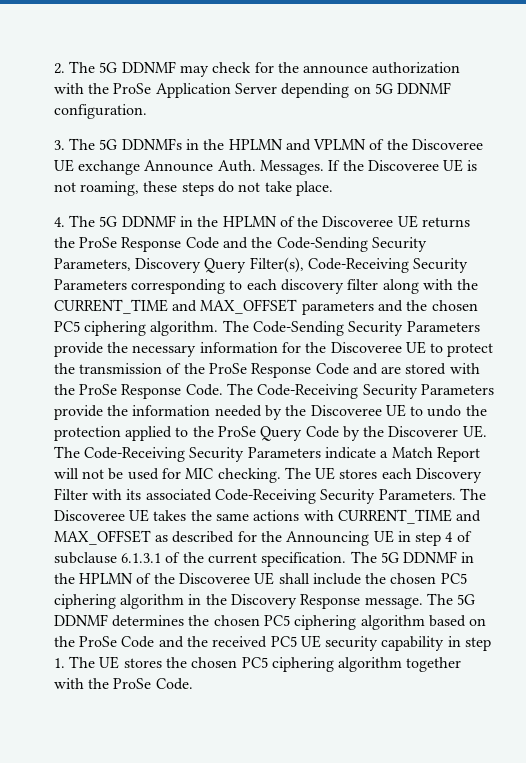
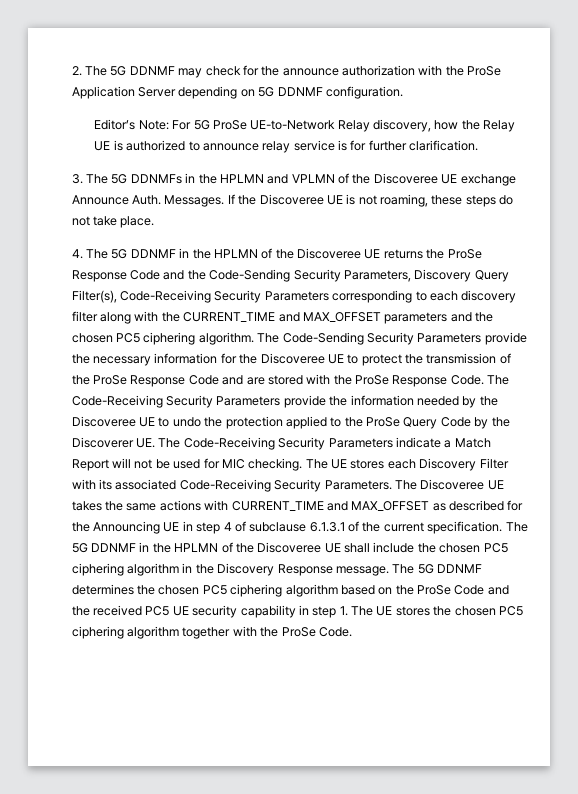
(147, 111) none -> [94,119,516,132] [94,140,479,153] // Editor’s Note: For 5G ProSe UE-to-Network Relay discovery, how the Relay UE is authorized to announce relay service is for further clarification.

